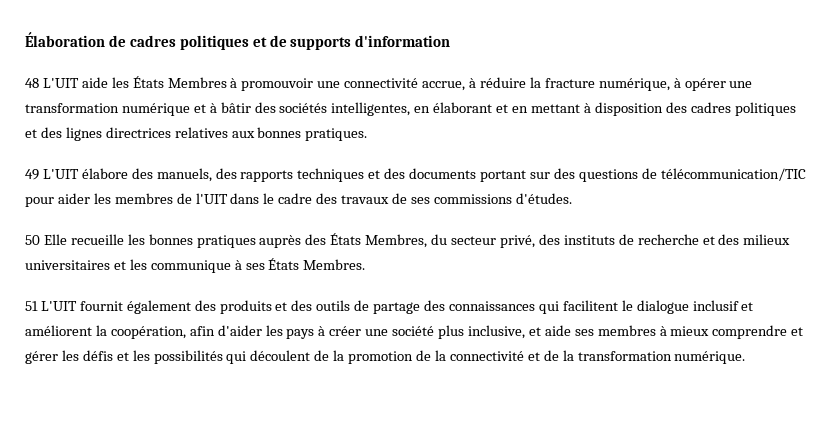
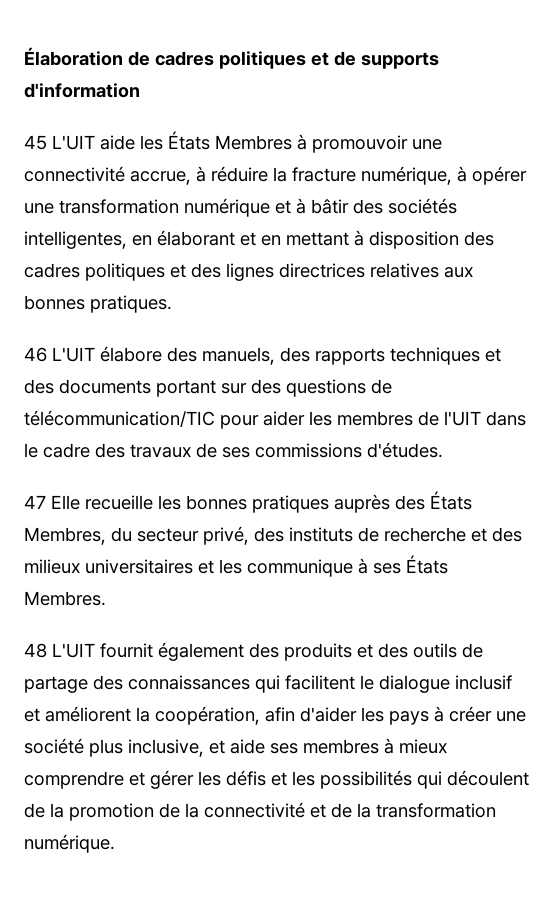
[25,78,39,88] 48 -> [24,135,47,150] 45
[25,169,39,180] 49 -> [24,347,47,362] 46
[25,235,40,245] 50 -> [24,495,46,509] 47
[25,301,38,311] 51 -> [24,643,47,658] 48

